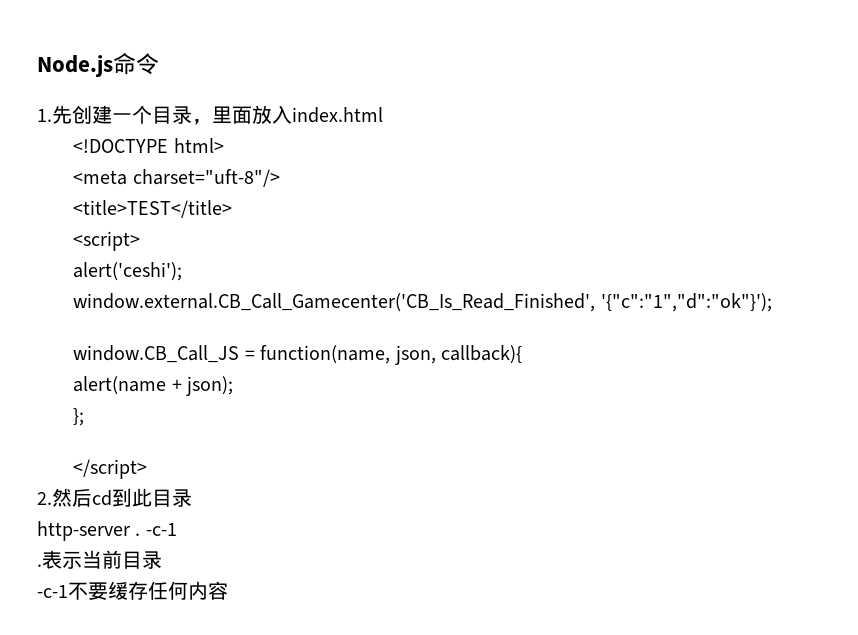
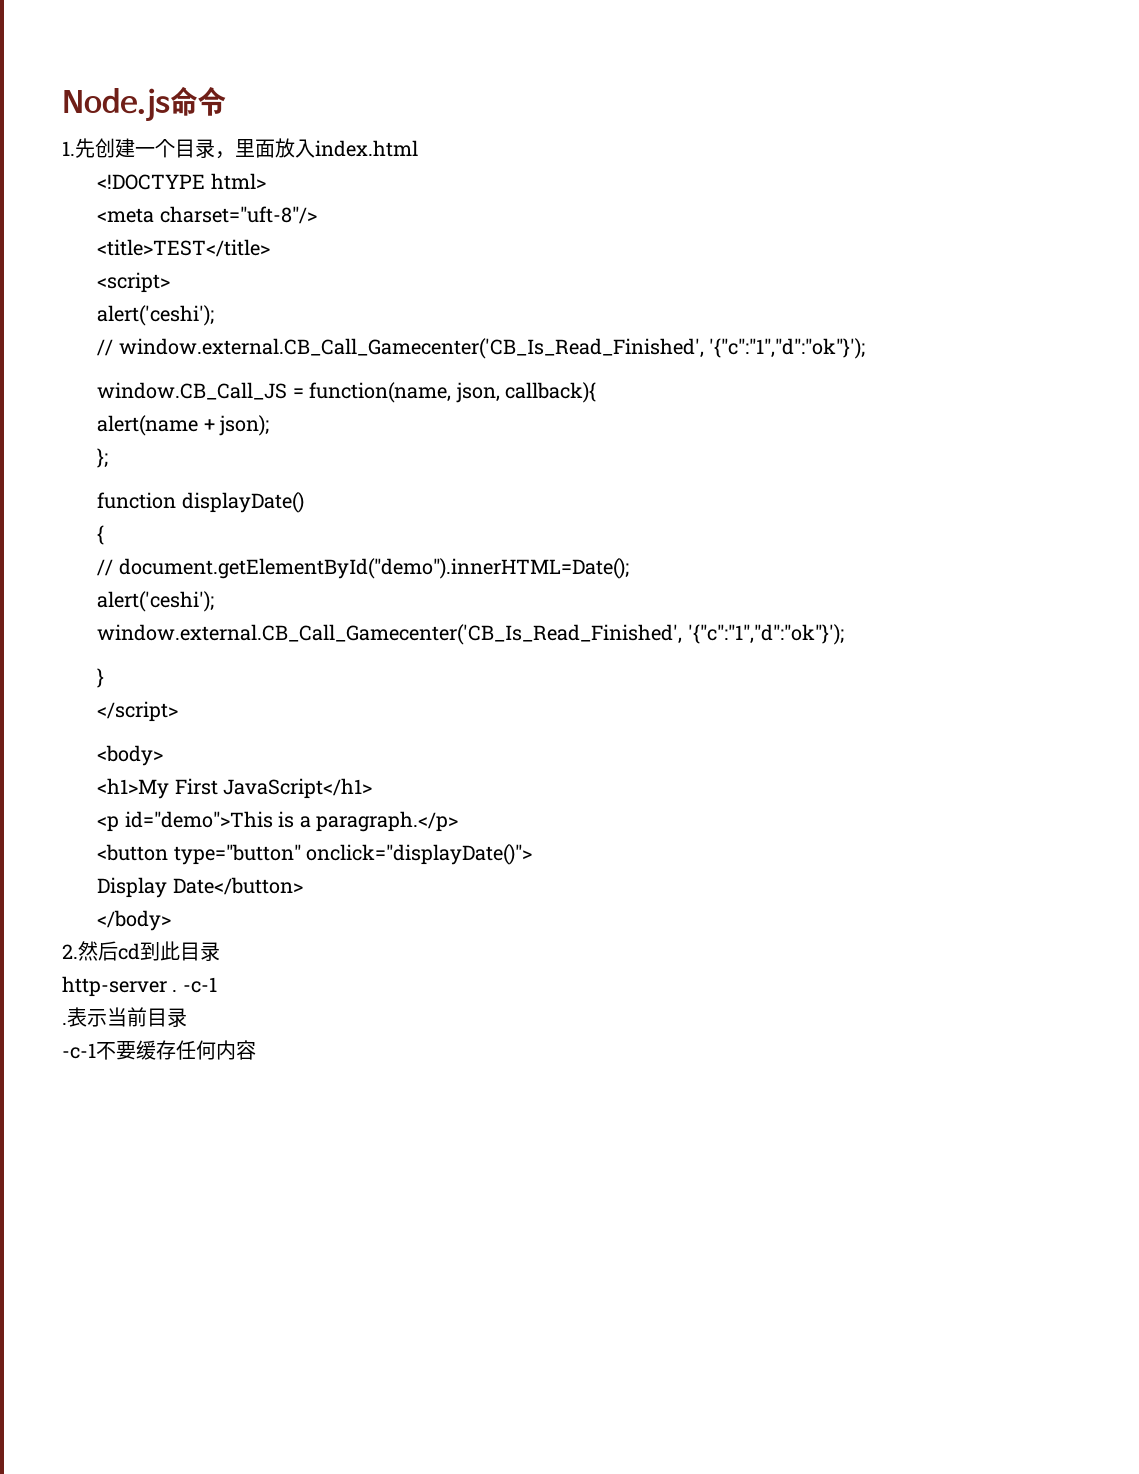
(183, 271) none -> [97,339,114,356] //
[73,459,148,479] </script> -> [97,492,304,513] [97,525,105,545] [97,558,629,579] [97,591,215,612] [97,624,844,645] [97,668,105,688] [97,701,179,722] [97,745,164,766] [97,778,373,799] [97,811,458,832] [97,844,533,865] [97,877,303,898] [97,910,172,931] function displayDate() // { // // document.getElementById("demo").innerHTML=Date(); // alert('ceshi'); // window.external.CB_Call_Gamecenter('CB_Is_Read_Finished', '{"c":"1","d":"ok"}'); // } // </script> // <body> // <h1>My First JavaScript</h1> // <p id="demo">This is a paragraph.</p> // <button type="button" onclick="displayDate()"> // Display Date</button> // </body>

